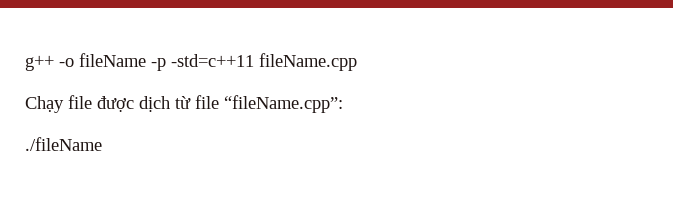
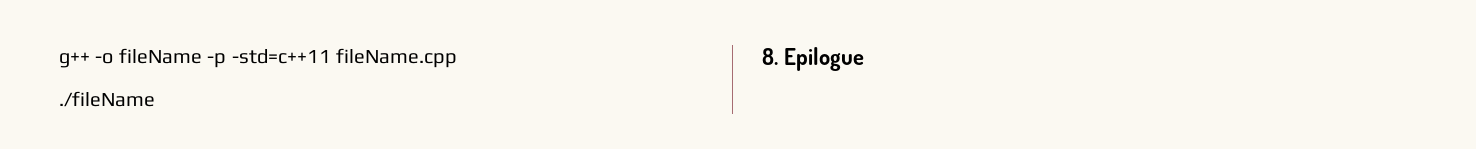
[25,95,343,113] [25,137,102,151] Chạy file được dịch từ file “fileName.cpp”: // ./fileName -> [59,91,155,107] [762,47,865,71] ./fileName // 8. Epilogue

